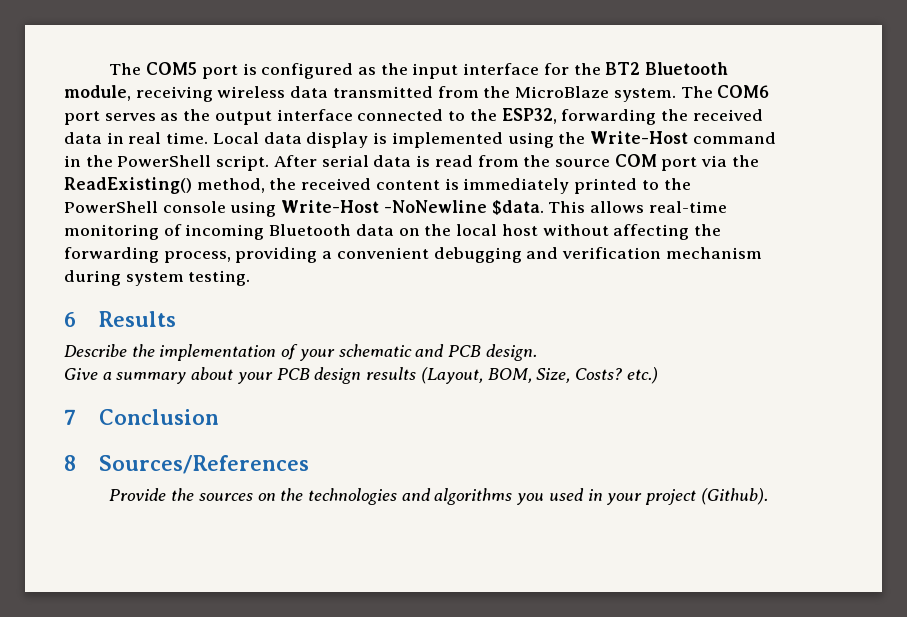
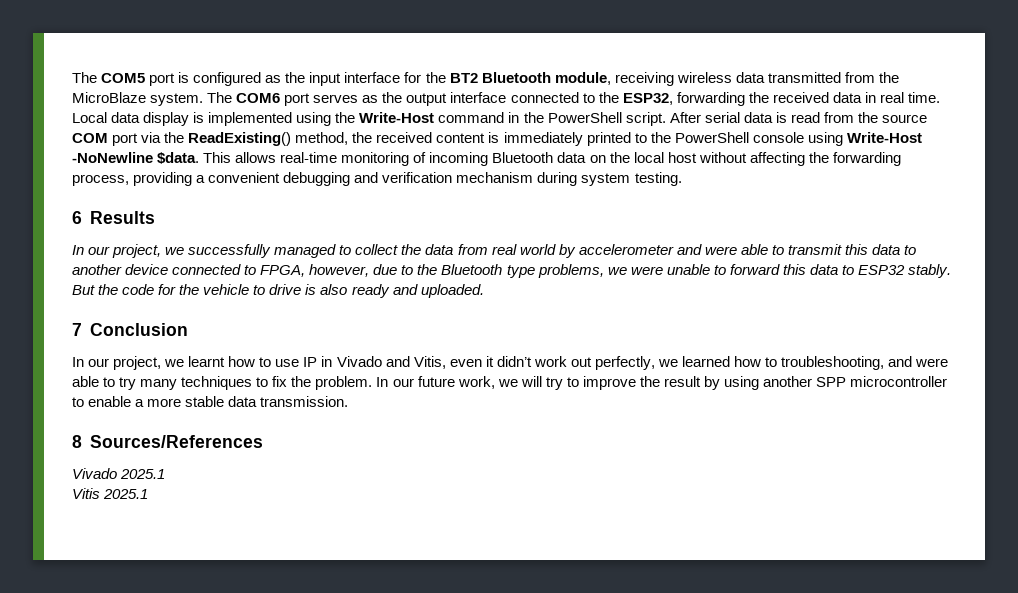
[64,344,537,361] [64,367,658,384] [64,409,219,425] [64,455,309,474] [109,488,768,505] Describe the implementation of your schematic and PCB design. // Give a summary about your PCB design results (Layout, BOM, Size, Costs? etc.) // 7 Conclusion // 8 Sources/References // Provide the sources on the technologies and algorithms you used in your project (Github). -> [72,244,917,258] [72,264,952,278] [72,284,484,298] [72,323,188,336] [72,356,949,370] [72,376,948,390] [72,396,349,407] [72,435,263,448] [72,468,166,479] [72,488,149,499] In our project, we successfully managed to collect the data from real world by accelerometer and were able to transmit this data to another device connected to FPGA, however, due to the Bluetooth type problems, we were unable to forward this data to ESP32 stably. But the code for the vehicle to drive is also ready and uploaded. // 7 Conclusion // In our project, we learnt how to use IP in Vivado and Vitis, even it didn’t work out perfectly, we learned how to troubleshooting, and were able to try many techniques to fix the problem. In our future work, we will try to improve the result by using another SPP microcontroller to enable a more stable data transmission. // 8 Sources/References // Vivado 2025.1 // Vitis 2025.1

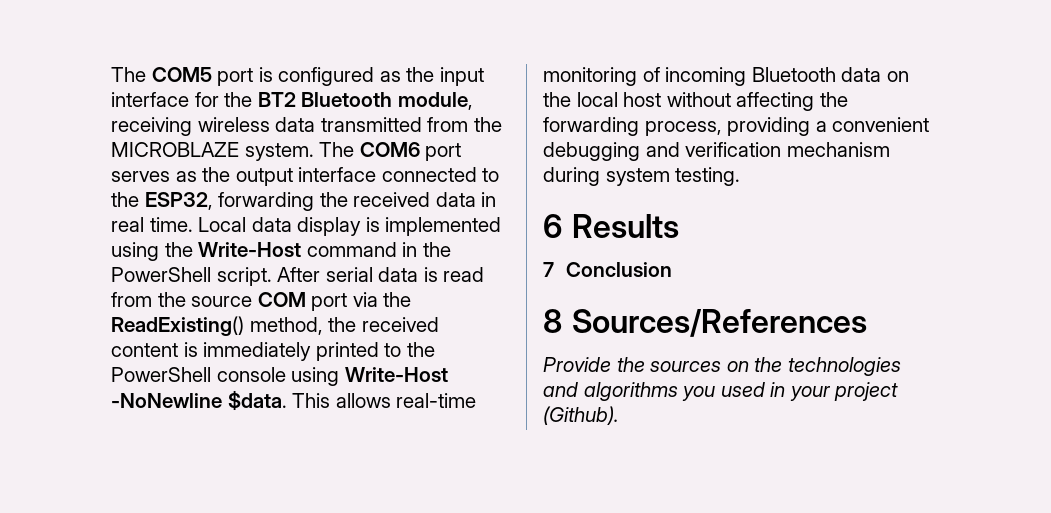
[72,92,146,103] MicroBlaze -> [111,142,239,157] MICROBLAZE
[72,244,917,258] [72,264,952,278] [72,284,484,298] [72,323,188,336] [72,356,949,370] [72,376,948,390] [72,396,349,407] [72,435,263,448] [72,468,166,479] [72,488,149,499] In our project, we successfully managed to collect the data from real world by accelerometer and were able to transmit this data to another device connected to FPGA, however, due to the Bluetooth type problems, we were unable to forward this data to ESP32 stably. But the code for the vehicle to drive is also ready and uploaded. // 7 Conclusion // In our project, we learnt how to use IP in Vivado and Vitis, even it didn’t work out perfectly, we learned how to troubleshooting, and were able to try many techniques to fix the problem. In our future work, we will try to improve the result by using another SPP microcontroller to enable a more stable data transmission. // 8 Sources/References // Vivado 2025.1 // Vitis 2025.1 -> [543,262,672,277] [543,309,868,337] [543,357,901,376] [543,382,899,401] [543,406,619,425] 7 Conclusion // 8 Sources/References // Provide the sources on the technologies and algorithms you used in your project (Github).

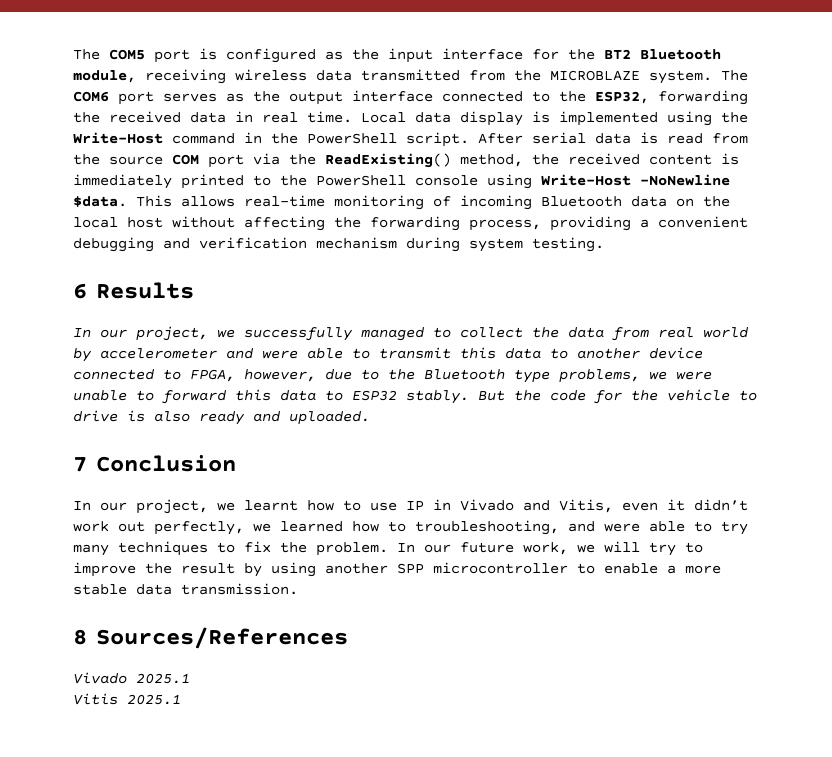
[543,262,672,277] [543,309,868,337] [543,357,901,376] [543,382,899,401] [543,406,619,425] 7 Conclusion // 8 Sources/References // Provide the sources on the technologies and algorithms you used in your project (Github). -> [73,326,749,341] [73,347,703,362] [73,369,712,383] [73,389,757,404] [73,410,370,425] [73,455,237,472] [73,499,748,514] [73,520,748,535] [73,541,703,556] [73,562,721,577] [73,583,298,595] [73,627,349,649] [73,672,190,684] [73,693,181,705] In our project, we successfully managed to collect the data from real world by accelerometer and were able to transmit this data to another device connected to FPGA, however, due to the Bluetooth type problems, we were unable to forward this data to ESP32 stably. But the code for the vehicle to drive is also ready and uploaded. // 7 Conclusion // In our project, we learnt how to use IP in Vivado and Vitis, even it didn’t work out perfectly, we learned how to troubleshooting, and were able to try many techniques to fix the problem. In our future work, we will try to improve the result by using another SPP microcontroller to enable a more stable data transmission. // 8 Sources/References // Vivado 2025.1 // Vitis 2025.1

